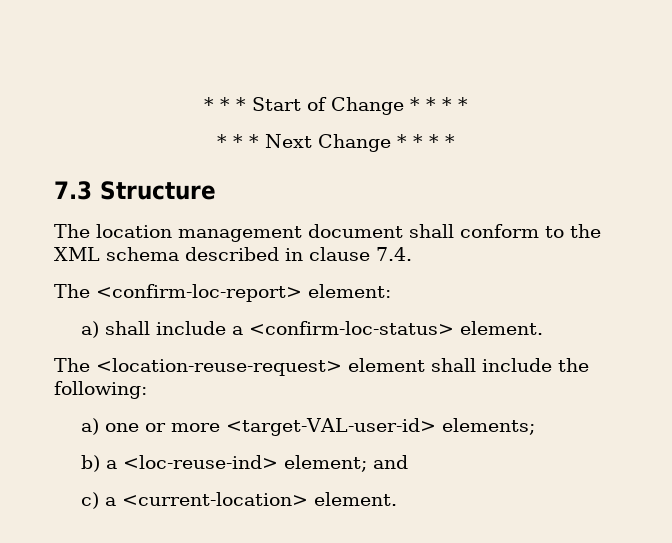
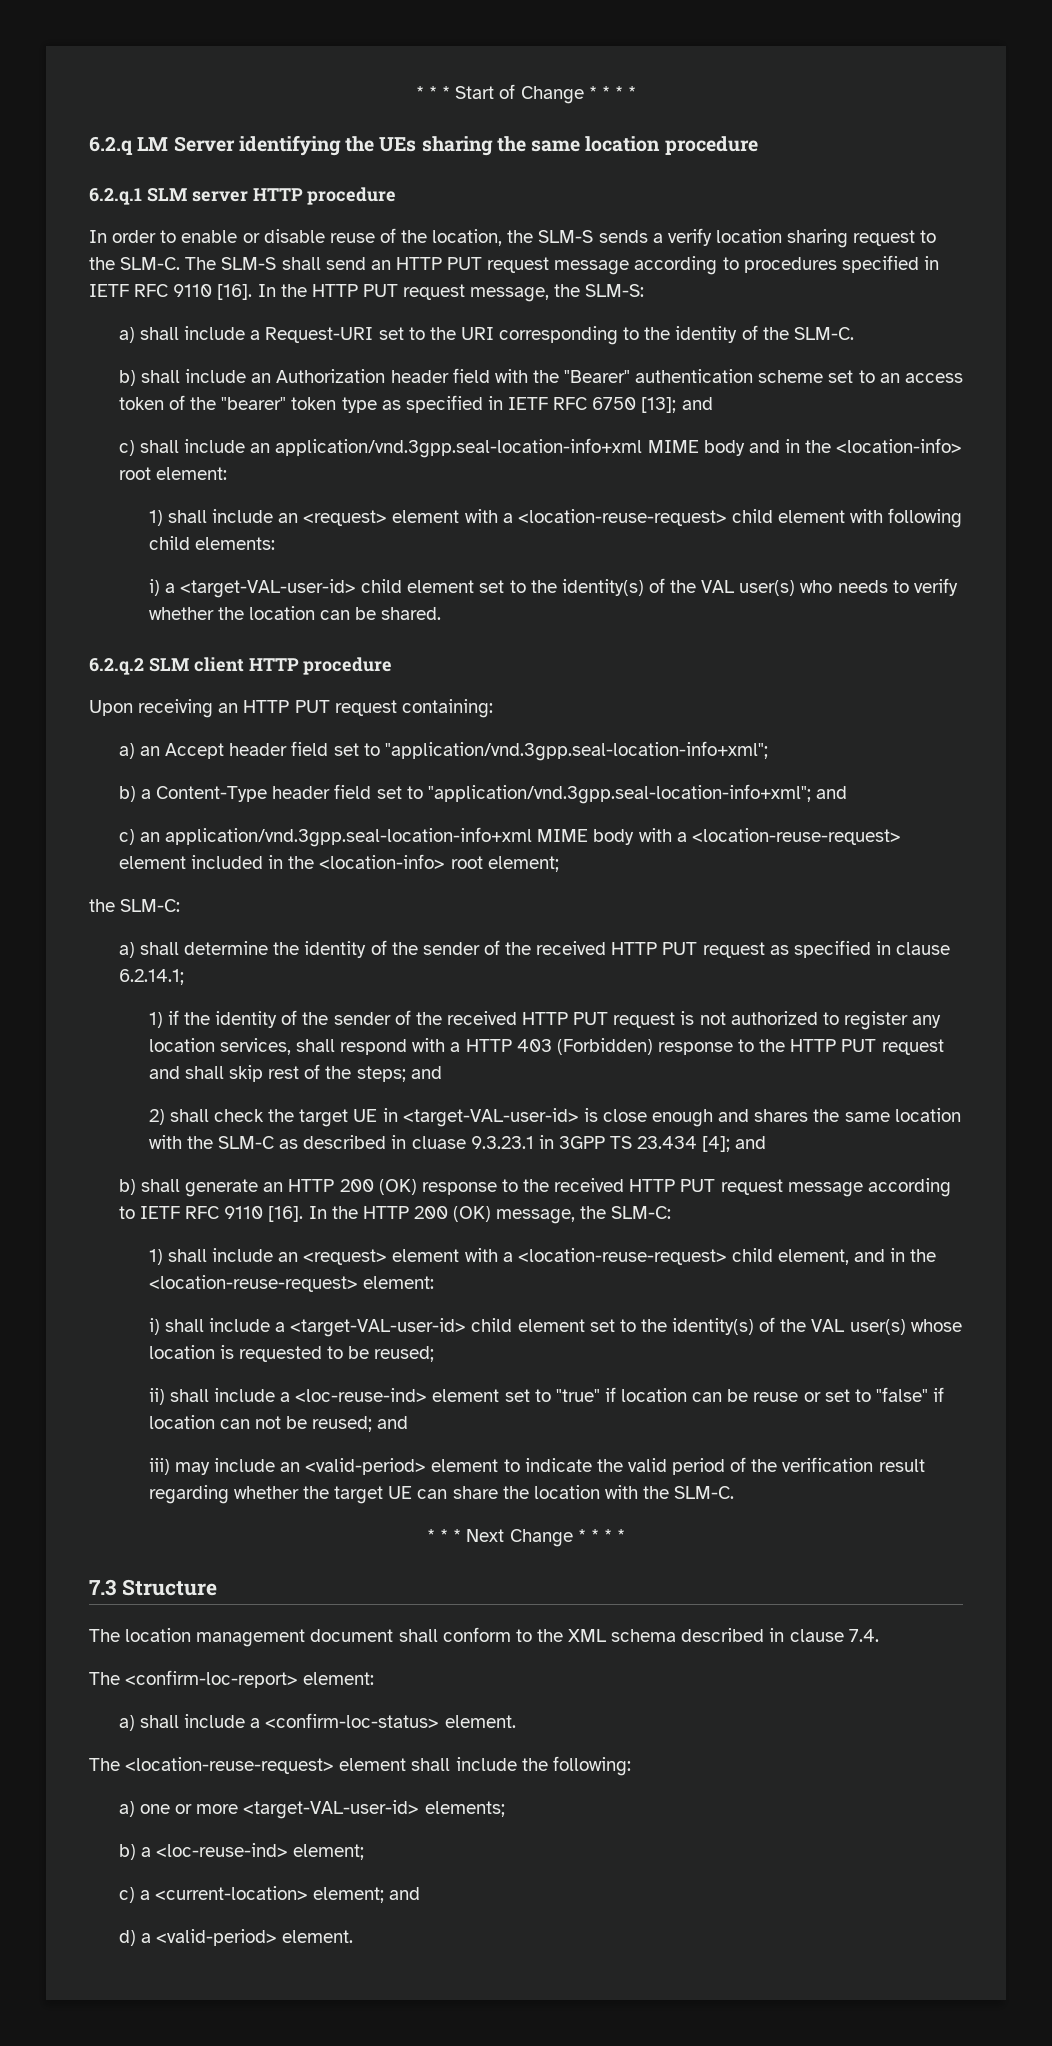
(468, 104) none -> [89,135,758,156] [89,187,397,205] [89,228,937,248] [89,255,939,275] [89,284,645,302] [118,325,854,345] [118,368,963,386] [118,395,713,413] [118,438,963,458] [118,467,228,480] [148,508,963,528] [148,536,275,550] [148,578,958,598] [148,606,442,620] [89,657,393,675] [89,699,493,718] [118,741,768,761] [118,784,847,804] [118,827,901,847] [118,854,559,872] [89,899,181,912] [118,940,951,958] [118,969,184,985] [148,1010,942,1030] [148,1038,944,1055] [148,1064,442,1082] [148,1108,961,1127] [148,1135,767,1152] [118,1178,951,1197] [118,1206,672,1224] [148,1248,937,1265] [148,1275,434,1292] [148,1317,962,1337] [148,1345,435,1362] [148,1387,945,1405] [148,1415,409,1432] [148,1457,925,1475] [148,1485,735,1504] // 6.2.q LM Server identifying the UEs sharing the same location procedure // 6.2.q.1 SLM server HTTP procedure // In order to enable or disable reuse of the location, the SLM-S sends a verify location sharing request to the SLM-C. The SLM-S shall send an HTTP PUT request message according to procedures specified in IETF RFC 9110 [16]. In the HTTP PUT request message, the SLM-S: // a) shall include a Request-URI set to the URI corresponding to the identity of the SLM-C. // b) shall include an Authorization header field with the "Bearer" authentication scheme set to an access token of the "bearer" token type as specified in IETF RFC 6750 [13]; and // c) shall include an application/vnd.3gpp.seal-location-info+xml MIME body and in the <location-info> root element: // 1) shall include an <request> element with a <location-reuse-request> child element with following child elements: // i) a <target-VAL-user-id> child element set to the identity(s) of the VAL user(s) who needs to verify whether the location can be shared. // 6.2.q.2 SLM client HTTP procedure // Upon receiving an HTTP PUT request containing: // a) an Accept header field set to "application/vnd.3gpp.seal-location-info+xml"; // b) a Content-Type header field set to "application/vnd.3gpp.seal-location-info+xml"; and // c) an application/vnd.3gpp.seal-location-info+xml MIME body with a <location-reuse-request> element included in the <location-info> root element; // the SLM-C: // a) shall determine the identity of the sender of the received HTTP PUT request as specified in clause 6.2.14.1; // 1) if the identity of the sender of the received HTTP PUT request is not authorized to register any location services, shall respond with a HTTP 403 (Forbidden) response to the HTTP PUT request and shall skip rest of the steps; and // 2) shall check the target UE in <target-VAL-user-id> is close enough and shares the same location with the SLM-C as described in cluase 9.3.23.1 in 3GPP TS 23.434 [4]; and // b) shall generate an HTTP 200 (OK) response to the received HTTP PUT request message according to IETF RFC 9110 [16]. In the HTTP 200 (OK) message, the SLM-C: // 1) shall include an <request> element with a <location-reuse-request> child element, and in the <location-reuse-request> element: // i) shall include a <target-VAL-user-id> child element set to the identity(s) of the VAL user(s) whose location is requested to be reused; // ii) shall include a <loc-reuse-ind> element set to "true" if location can be reuse or set to "false" if location can not be reused; and // iii) may include an <valid-period> element to indicate the valid period of the verification result regarding whether the target UE can share the location with the SLM-C.
[373,455,409,469] and -> (365, 1852) none
(309, 499) none -> [313,1887,421,1903] [118,1929,278,1946] element; and // d) a <valid-period>

